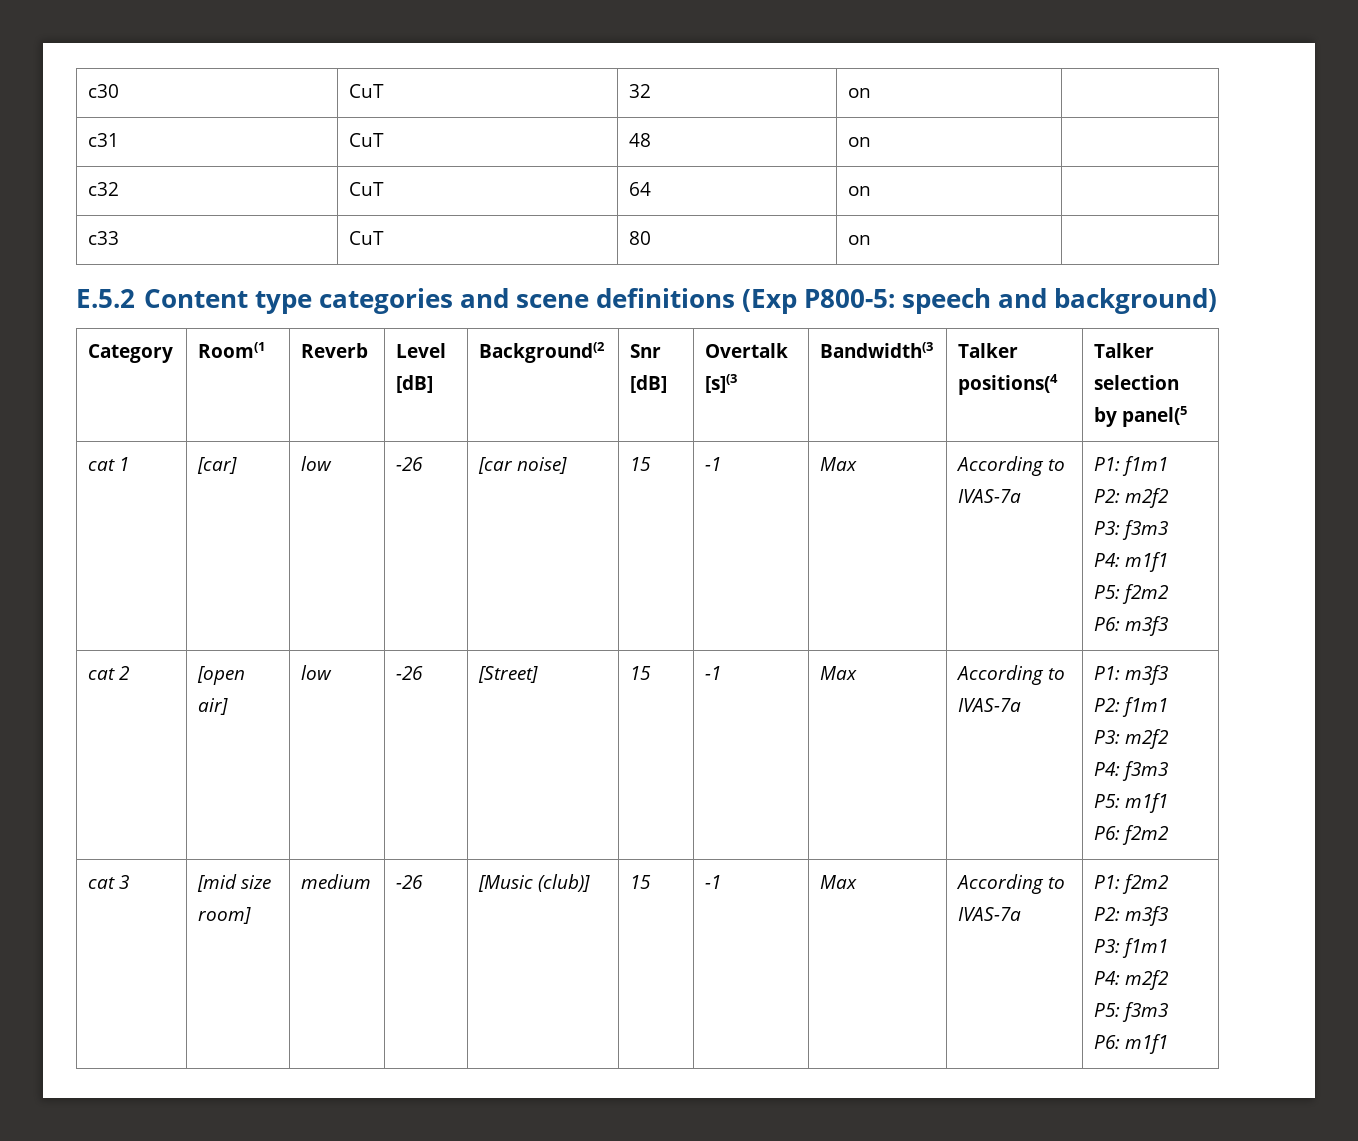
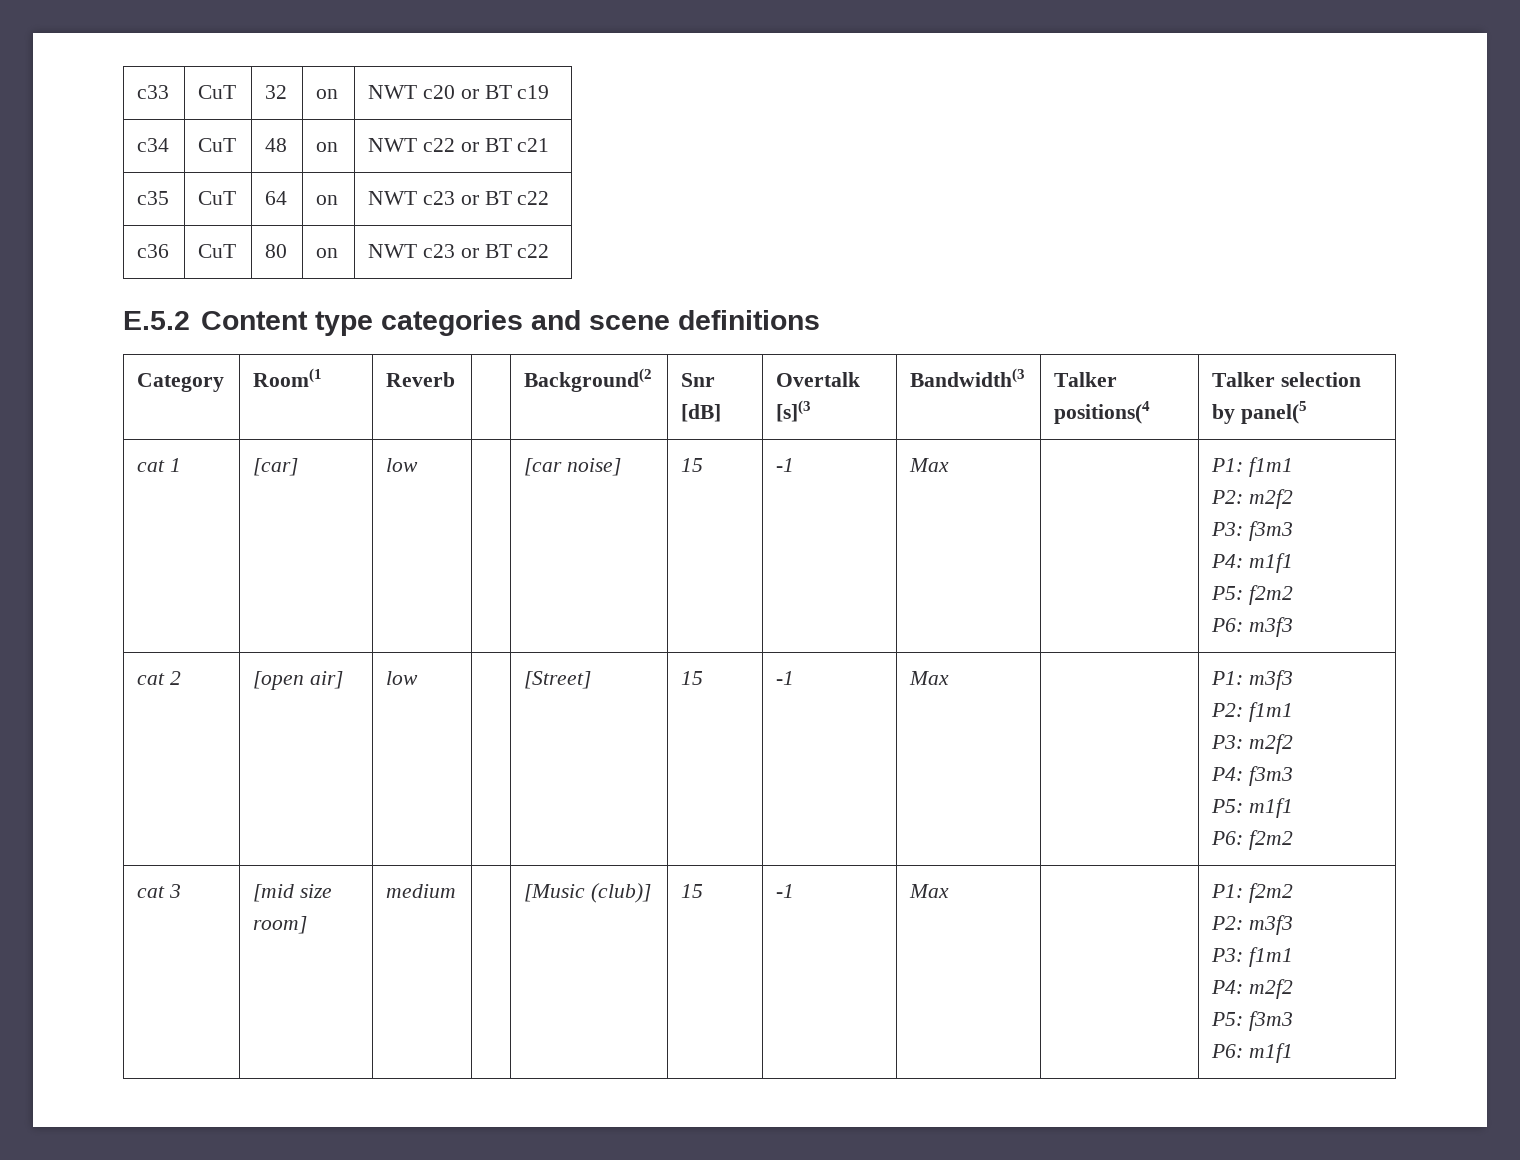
[88,84,120,98] c30 -> [137,85,170,99] c33
[88,133,120,147] [349,133,385,147] [629,133,652,147] [848,137,872,147] [88,182,120,196] [349,182,385,196] [629,182,652,196] [848,186,872,196] [88,231,120,245] [349,231,385,245] [629,231,652,245] [848,235,872,245] // c31 | CuT | 48 | on | // c32 | CuT | 64 | on | // c33 | CuT | 80 | on | -> [368,85,550,99] [137,138,170,152] [198,138,237,152] [265,138,288,152] [316,142,339,152] [368,138,550,152] [137,191,170,205] [198,191,237,205] [265,191,288,205] [316,195,339,205] [368,191,550,205] [137,244,170,258] [198,244,237,258] [265,244,288,258] [316,248,339,258] [368,244,550,258] NWT c20 or BT c19 // c34 | CuT | 48 | on | NWT c22 or BT c21 // c35 | CuT | 64 | on | NWT c23 or BT c22 // c36 | CuT | 80 | on | NWT c23 or BT c22
[742,288,1218,314] (Exp P800-5: speech and background) -> (820, 320) none
[396,343,447,358] [396,375,434,393] Level [dB] -> (456, 379) none
[396,457,424,471] -26 -> (419, 465) none
[956,456,1066,476] [958,489,1022,503] According to IVAS-7a -> (950, 465) none
[396,666,424,680] -26 -> (419, 678) none
[956,665,1066,685] [958,698,1022,712] According to IVAS-7a -> (950, 678) none
[396,875,424,889] -26 -> (457, 891) none
[956,874,1066,894] [958,907,1022,921] According to IVAS-7a -> (950, 891) none

